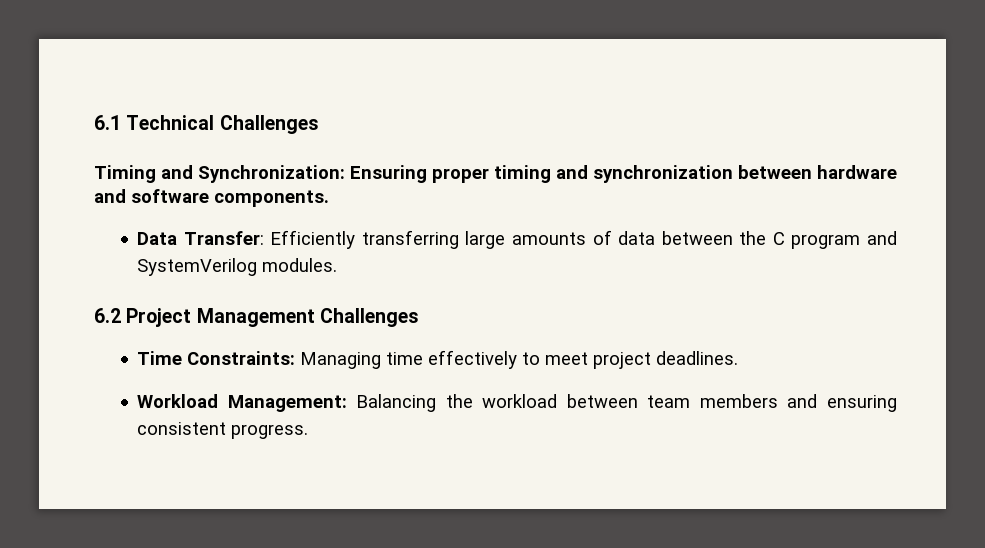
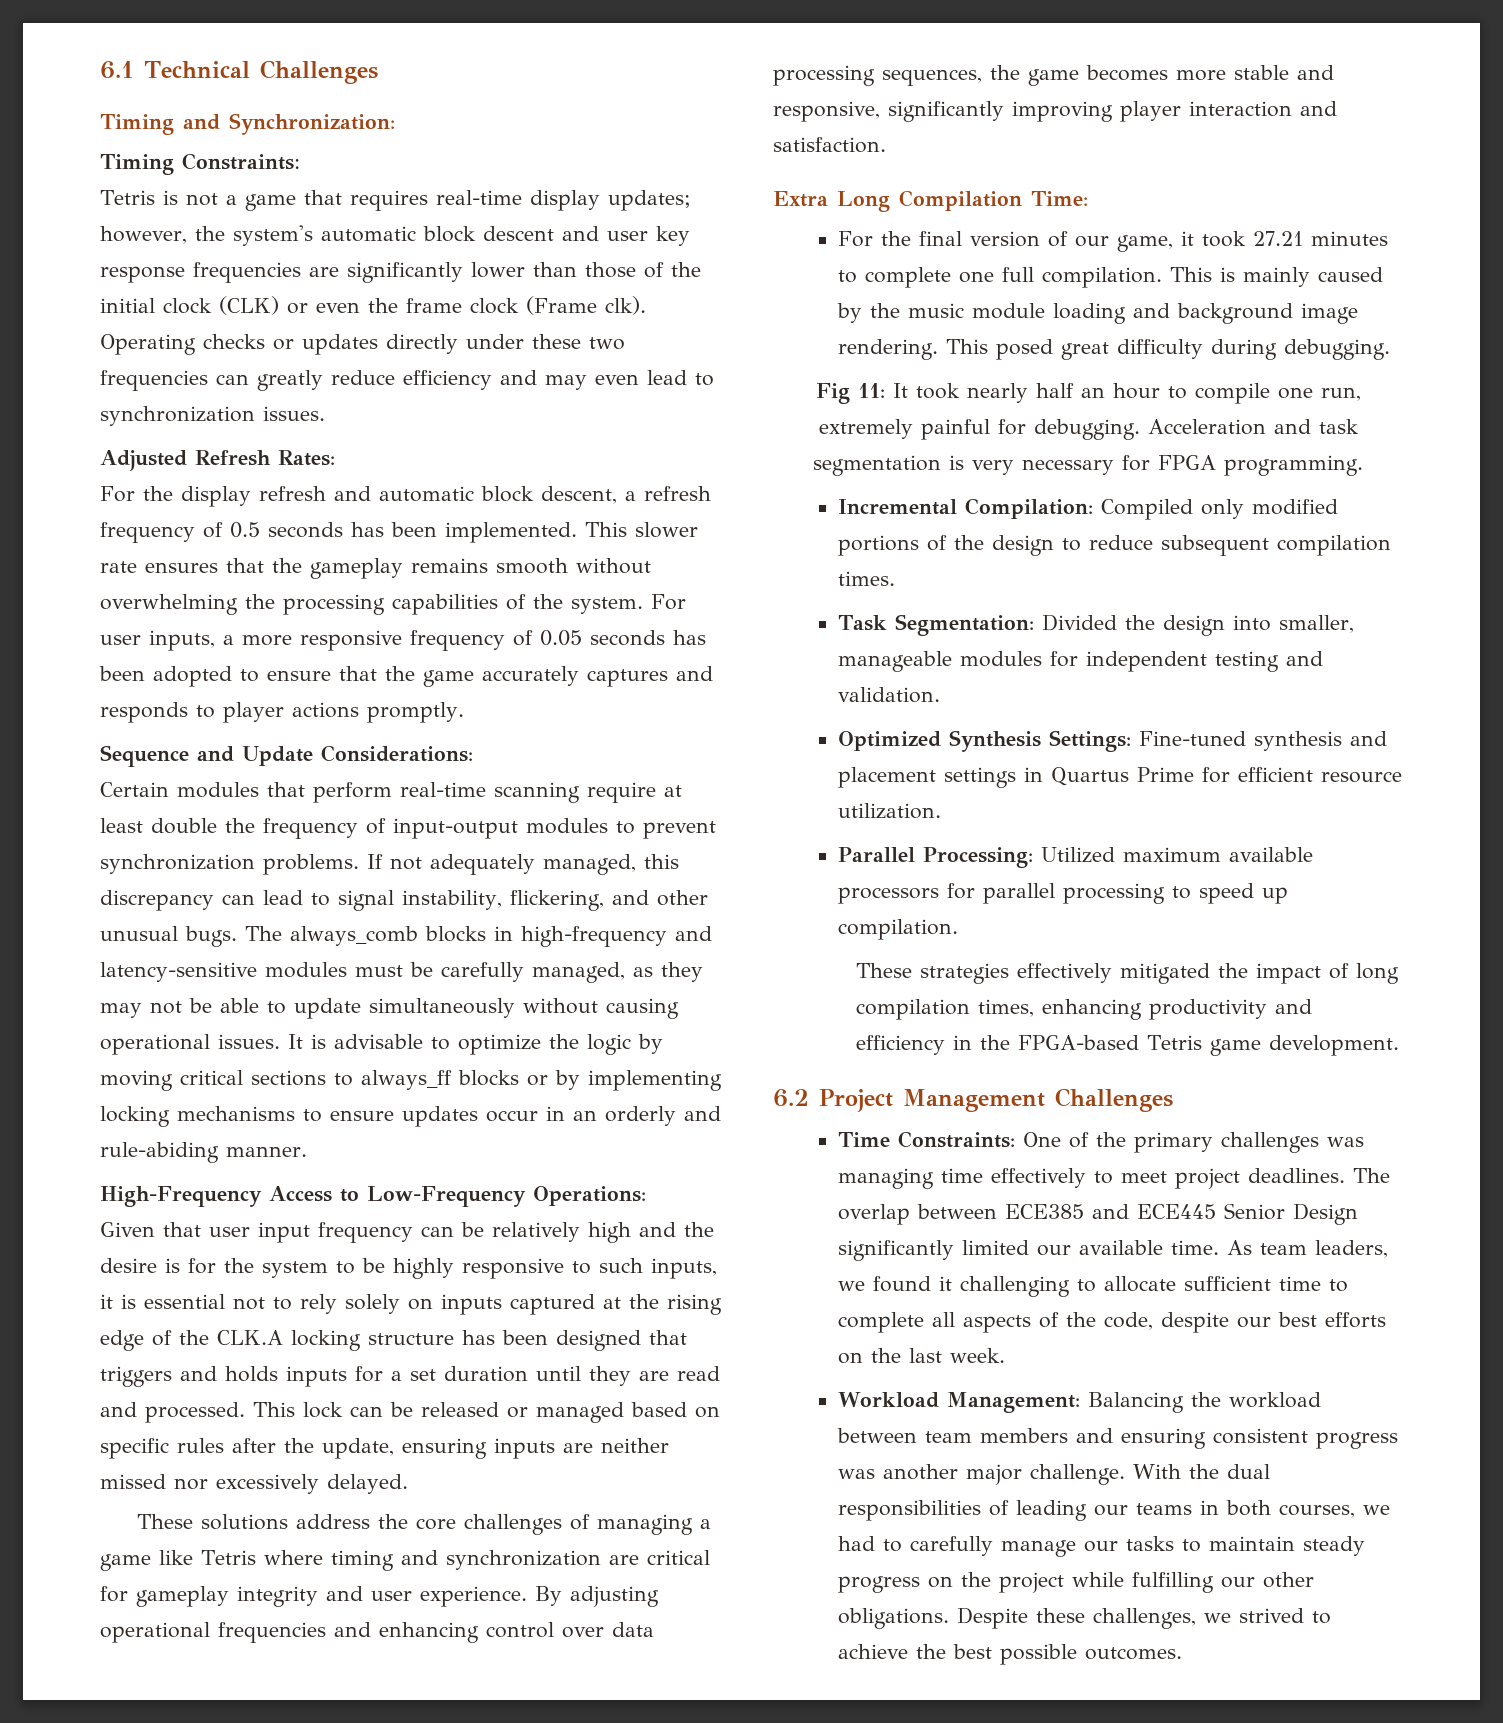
[350,165,897,183] [94,189,329,207] [137,230,897,249] [137,258,338,276] Ensuring proper timing and synchronization between hardware and software components. // Data Transfer: Efficiently transferring large amounts of data between the C program and SystemVerilog modules. -> [100,153,300,175] [100,190,691,211] [100,225,690,246] [100,262,701,283] [100,296,646,315] [100,334,625,355] [100,370,714,391] [100,406,325,426] [100,450,335,471] [100,486,711,507] [100,522,698,543] [100,558,651,579] [100,594,686,615] [100,630,706,651] [99,666,713,687] [100,702,464,723] [100,745,473,767] [100,782,682,803] [100,818,716,839] [100,854,679,875] [100,890,708,911] [100,926,712,947] [100,962,703,983] [100,998,679,1019] [100,1034,663,1055] [100,1070,722,1091] [100,1106,721,1127] [100,1142,307,1163] [100,1186,646,1207] [100,1222,714,1243] [100,1258,717,1279] [100,1294,722,1315] [100,1330,687,1351] [100,1366,720,1387] [100,1402,720,1423] [100,1438,669,1459] [100,1474,408,1494] [136,1514,711,1535] [100,1550,710,1571] [100,1586,659,1607] [100,1622,654,1643] [773,65,1334,86] [773,101,1337,122] [773,137,886,153] [773,190,1088,212] [838,231,1389,252] [838,267,1384,288] [837,303,1359,324] [838,339,1391,360] [815,383,1361,404] [818,419,1359,440] [813,455,1363,476] [838,498,1339,520] [838,535,1392,556] [838,571,896,586] [838,614,1355,636] [838,651,1324,672] [838,687,941,703] [838,730,1388,752] [838,767,1403,788] [838,803,942,819] [838,847,1314,868] [838,883,1289,904] [838,919,959,940] [856,963,1400,984] [856,999,1313,1020] [856,1035,1400,1056] // Timing Constraints: // Tetris is not a game that requires real-time display updates; however, the system's automatic block descent and user key response frequencies are significantly lower than those of the initial clock (CLK) or even the frame clock (Frame clk). Operating checks or updates directly under these two frequencies can greatly reduce efficiency and may even lead to synchronization issues. // Adjusted Refresh Rates: // For the display refresh and automatic block descent, a refresh frequency of 0.5 seconds has been implemented. This slower rate ensures that the gameplay remains smooth without overwhelming the processing capabilities of the system. For user inputs, a more responsive frequency of 0.05 seconds has been adopted to ensure that the game accurately captures and responds to player actions promptly. // Sequence and Update Considerations: // Certain modules that perform real-time scanning require at least double the frequency of input-output modules to prevent synchronization problems. If not adequately managed, this discrepancy can lead to signal instability, flickering, and other unusual bugs. The always_comb blocks in high-frequency and latency-sensitive modules must be carefully managed, as they may not be able to update simultaneously without causing operational issues. It is advisable to optimize the logic by moving critical sections to always_ff blocks or by implementing locking mechanisms to ensure updates occur in an orderly and rule-abiding manner. // High-Frequency Access to Low-Frequency Operations: // Given that user input frequency can be relatively high and the desire is for the system to be highly responsive to such inputs, it is essential not to rely solely on inputs captured at the rising edge of the CLK.A locking structure has been designed that triggers and holds inputs for a set duration until they are read and processed. This lock can be released or managed based on specific rules after the update, ensuring inputs are neither missed nor excessively delayed. // These solutions address the core challenges of managing a game like Tetris where timing and synchronization are critical for gameplay integrity and user experience. By adjusting operational frequencies and enhancing control over data processing sequences, the game becomes more stable and responsive, significantly improving player interaction and satisfaction. // Extra Long Compilation Time: // For the final version of our game, it took 27.21 minutes to complete one full compilation. This is mainly caused by the music module loading and background image rendering. This posed great difficulty during debugging. // Fig 11: It took nearly half an hour to compile one run, extremely painful for debugging. Acceleration and task segmentation is very necessary for FPGA programming. // Incremental Compilation: Compiled only modified portions of the design to reduce subsequent compilation times. // Task Segmentation: Divided the design into smaller, manageable modules for independent testing and validation. // Optimized Synthesis Settings: Fine-tuned synthesis and placement settings in Quartus Prime for efficient resource utilization. // Parallel Processing: Utilized maximum available processors for parallel processing to speed up compilation. // These strategies effectively mitigated the impact of long compilation times, enhancing productivity and efficiency in the FPGA-based Tetris game development.
[300,352,382,369] Managing -> [1023,1132,1365,1153] [838,1168,935,1189] One of the primary challenges was managing
(739, 358) none -> [1353,1168,1391,1183] [838,1203,1359,1225] [838,1240,1389,1261] [838,1276,1349,1297] [838,1312,1387,1333] [838,1348,1006,1364] The overlap between ECE385 and ECE445 Senior Design significantly limited our available time. As team leaders, we found it challenging to allocate sufficient time to complete all aspects of the code, despite our best efforts on the last week.
[231,424,309,439] progress. -> [1316,1432,1399,1449] [838,1464,1271,1485] [838,1500,1391,1521] [838,1536,1366,1557] [838,1572,1315,1593] [838,1607,1332,1629] [838,1644,1183,1665] progress was another major challenge. With the dual responsibilities of leading our teams in both courses, we had to carefully manage our tasks to maintain steady progress on the project while fulfilling our other obligations. Despite these challenges, we strived to achieve the best possible outcomes.

